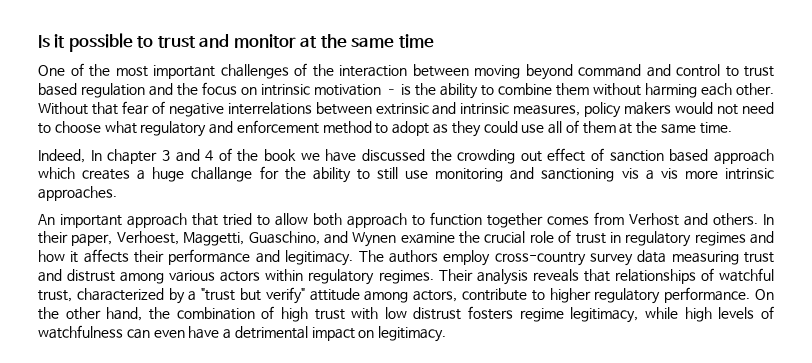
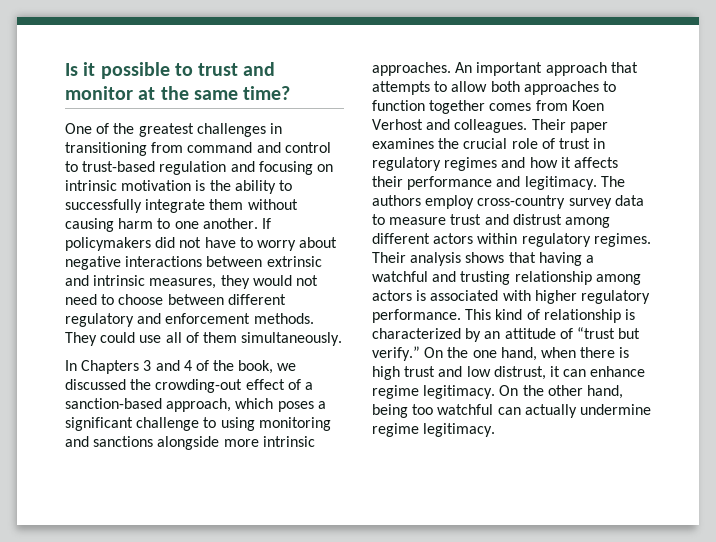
[398,34,434,48] time -> [243,86,291,100] time?
[115,63,774,80] [38,82,237,98] most important challenges of the interaction between moving beyond command and control to trust based regulation and the focus -> [138,123,282,137] [65,142,331,156] [65,161,313,175] greatest challenges in transitioning from command and control to trust-based regulation and focusing
[385,89,397,94] – -> (192, 185) none
[498,83,774,98] [38,101,312,117] combine them without harming each other. Without that fear of negative interrelations -> [65,199,298,213] [65,218,271,232] [65,237,338,251] [65,256,203,270] successfully integrate them without causing harm to one another. If policymakers did not have to worry about negative interactions
[584,102,672,118] policy makers -> [220,275,250,289] they
[104,121,137,134] what -> [167,294,286,305] between different
[322,121,481,137] method to adopt as they -> [253,313,314,324] [65,332,97,346] methods. They
[619,121,732,134] [38,149,158,164] at the same time. // Indeed, In chapter -> [241,332,343,346] [65,360,140,374] simultaneously. // In Chapters
[264,148,775,164] [38,166,678,183] book we have discussed the crowding out effect of sanction based approach which creates a huge challange for the ability to still use monitoring and sanctioning vis a vis -> [238,360,297,374] [65,379,313,393] [65,398,326,412] [65,417,331,431] [65,436,220,450] book, we discussed the crowding-out effect of a sanction-based approach, which poses a significant challenge to using monitoring and sanctions alongside
(117, 193) // -> (451, 69) none
[223,213,252,226] tried -> [372,81,430,95] attempts
[347,213,407,228] approach -> [523,81,599,95] approaches
(624, 218) none -> [571,100,604,111] Koen
[713,213,774,226] [38,231,455,247] others. In their paper, Verhoest, Maggetti, Guaschino, and Wynen examine -> [454,119,608,133] [372,138,434,149] colleagues. Their paper examines
[671,251,739,265] measuring -> [372,214,447,225] to measure
[169,270,216,282] various -> [372,233,430,244] different
[532,268,774,284] [38,287,774,304] [38,306,774,323] [38,325,375,341] reveals that relationships of watchful trust, characterized by a "trust but verify" attitude among actors, contribute to higher regulatory performance. On the other hand, the combination of high trust with low distrust fosters regime legitimacy, while high levels of watchfulness can even have a detrimental impact on -> [465,252,594,266] [372,271,641,285] [372,290,650,304] [372,309,635,323] [372,327,641,342] [372,346,630,361] [372,366,646,380] [372,385,623,399] [372,404,651,418] [372,423,419,437] shows that having a watchful and trusting relationship among actors is associated with higher regulatory performance. This kind of relationship is characterized by an attitude of “trust but verify.” On the one hand, when there is high trust and low distrust, it can enhance regime legitimacy. On the other hand, being too watchful can actually undermine regime

